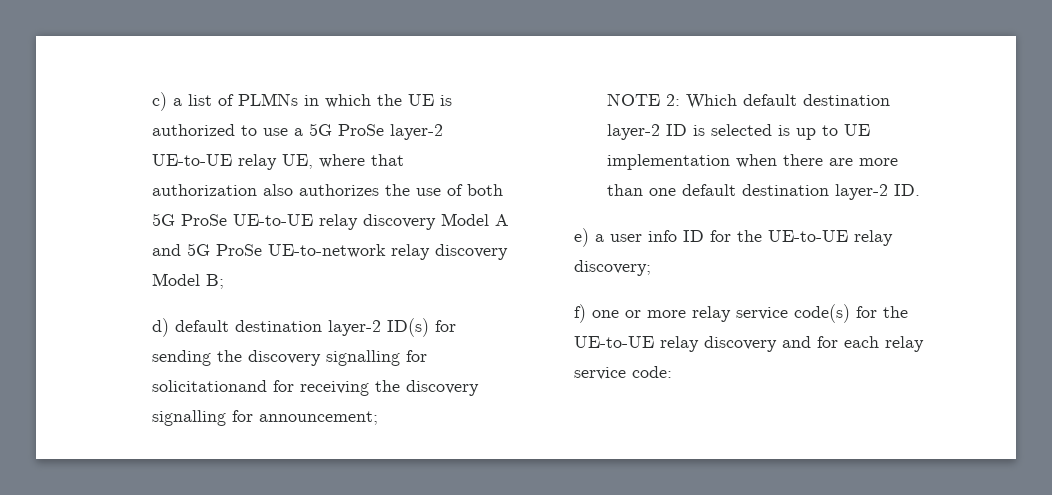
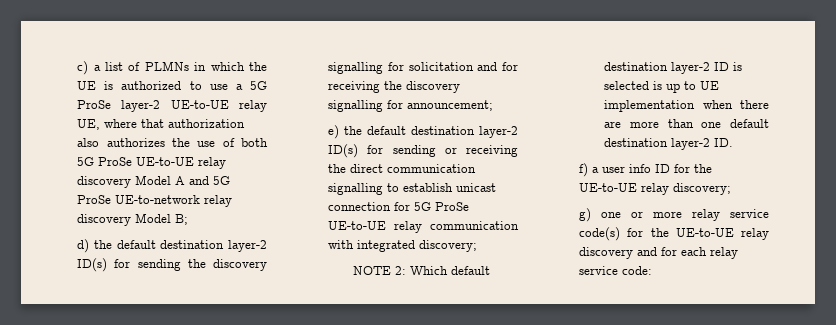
(169, 327) none -> [93,240,112,249] the
[151,380,267,392] solicitationand -> [408,62,498,71] solicitation and
(378, 418) none -> [328,125,518,139] [328,144,518,158] [328,164,477,173] [328,183,497,195] [328,202,470,211] [328,221,519,233] [328,240,478,252] // e) the default destination layer-2 ID(s) for sending or receiving the direct communication signalling to establish unicast connection for 5G ProSe UE-to-UE relay communication with integrated discovery;
[573,228,589,247] e) -> [579,163,589,177] f)
[573,304,586,323] f) -> [579,208,592,222] g)

